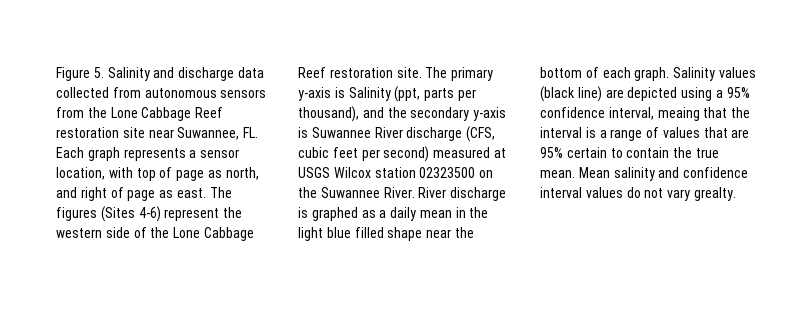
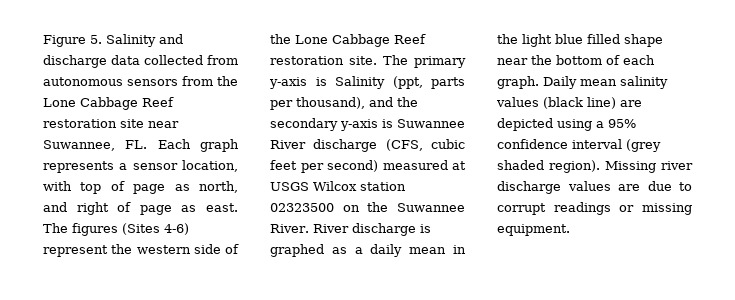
[673,67,716,81] Salinity -> [543,76,668,89] Daily mean salinity
[608,107,751,121] [540,127,750,141] [540,147,719,158] [540,167,749,181] [540,187,736,201] interval, meaing that the interval is a range of values that are 95% certain to contain the true mean. Mean salinity and confidence interval values do not vary grealty. -> [572,139,661,152] [497,160,693,173] [497,181,692,194] [497,202,692,215] [497,224,570,236] interval (grey shaded region). Missing river discharge values are due to corrupt readings or missing equipment.

